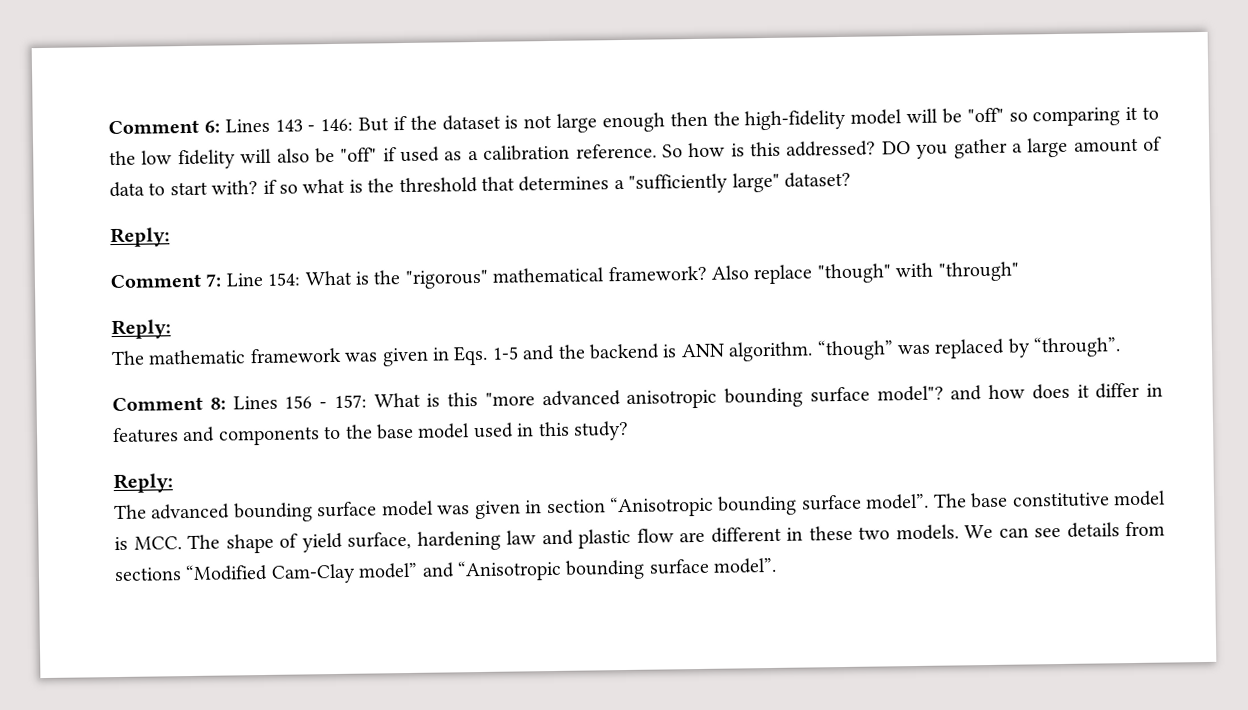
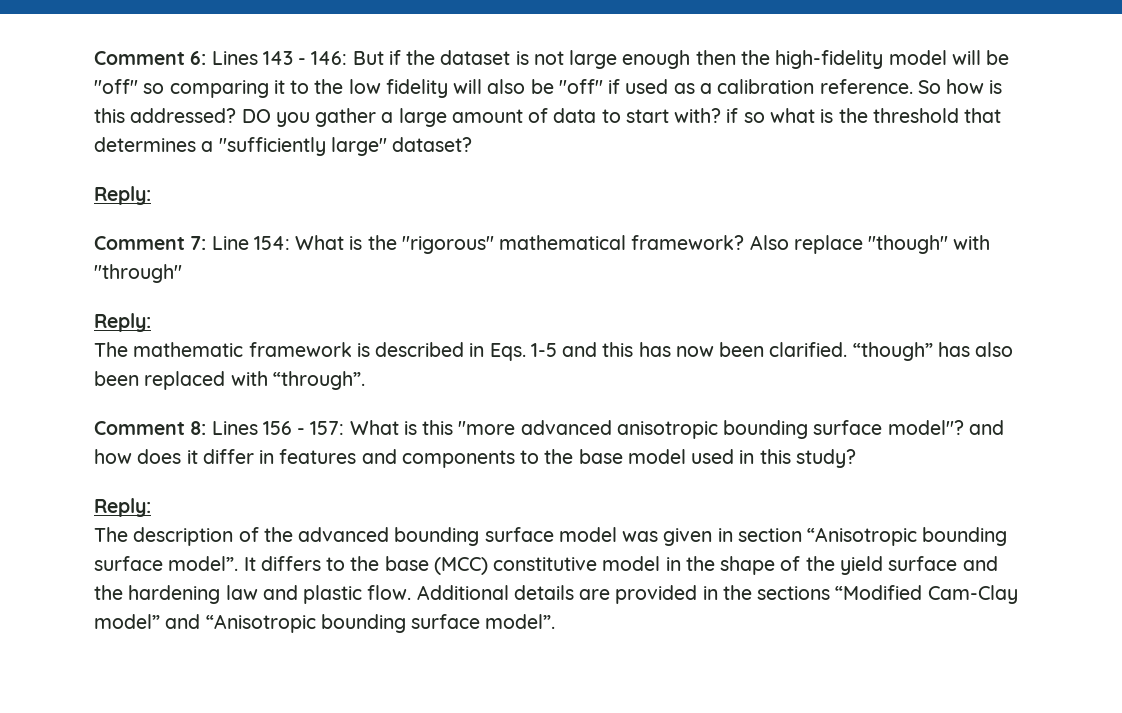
[344,347,429,367] was given -> [356,342,465,357] is described
[557,338,1031,362] the backend is ANN algorithm. “though” was replaced by -> [602,342,1014,361] [94,371,268,390] this has now been clarified. “though” has also been replaced with
(147, 512) none -> [133,527,293,546] description of the
[932,490,1166,509] [114,521,1165,554] The base constitutive model is MCC. The shape of yield surface, hardening law and plastic flow are different in these two models. We can see details from -> [243,556,998,575] [94,585,752,604] It differs to the base (MCC) constitutive model in the shape of the yield surface and the hardening law and plastic flow. Additional details are provided in the

